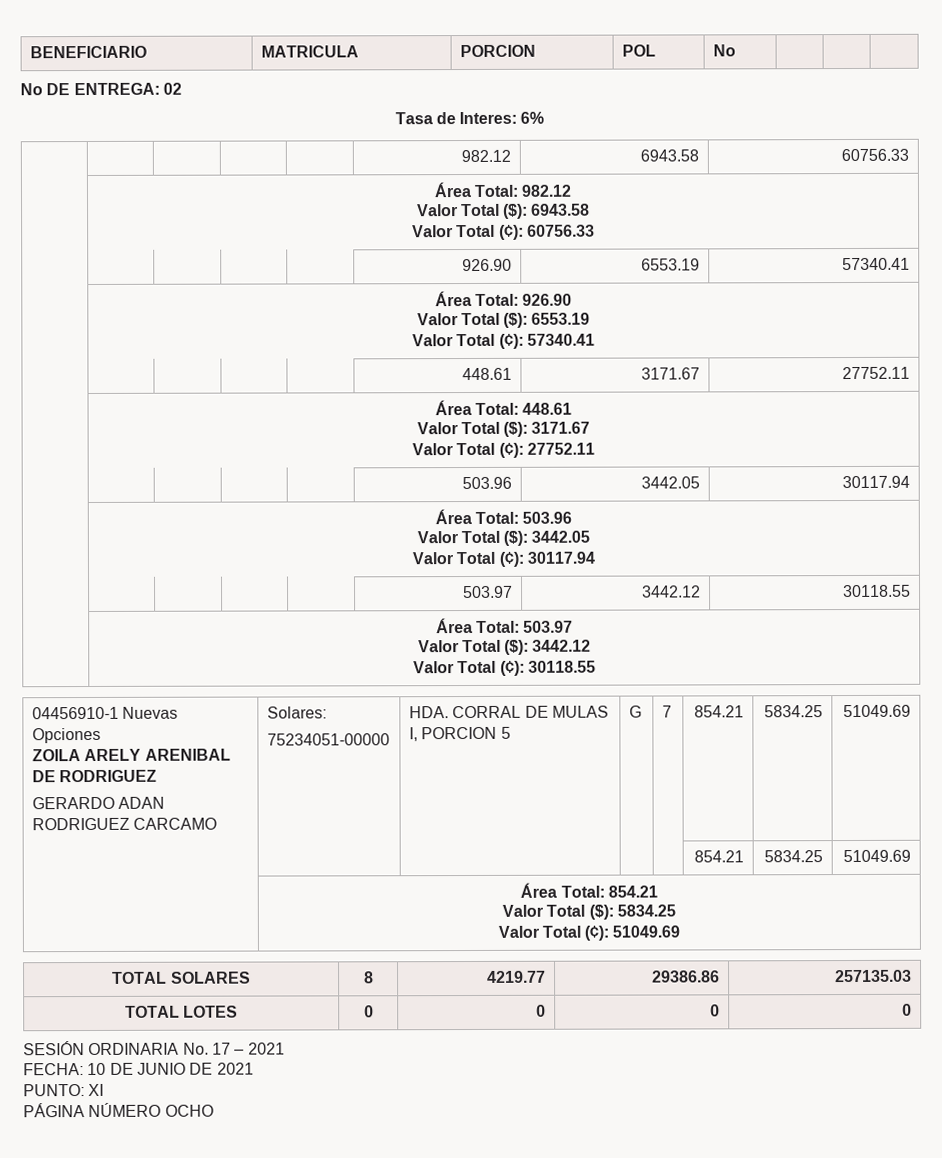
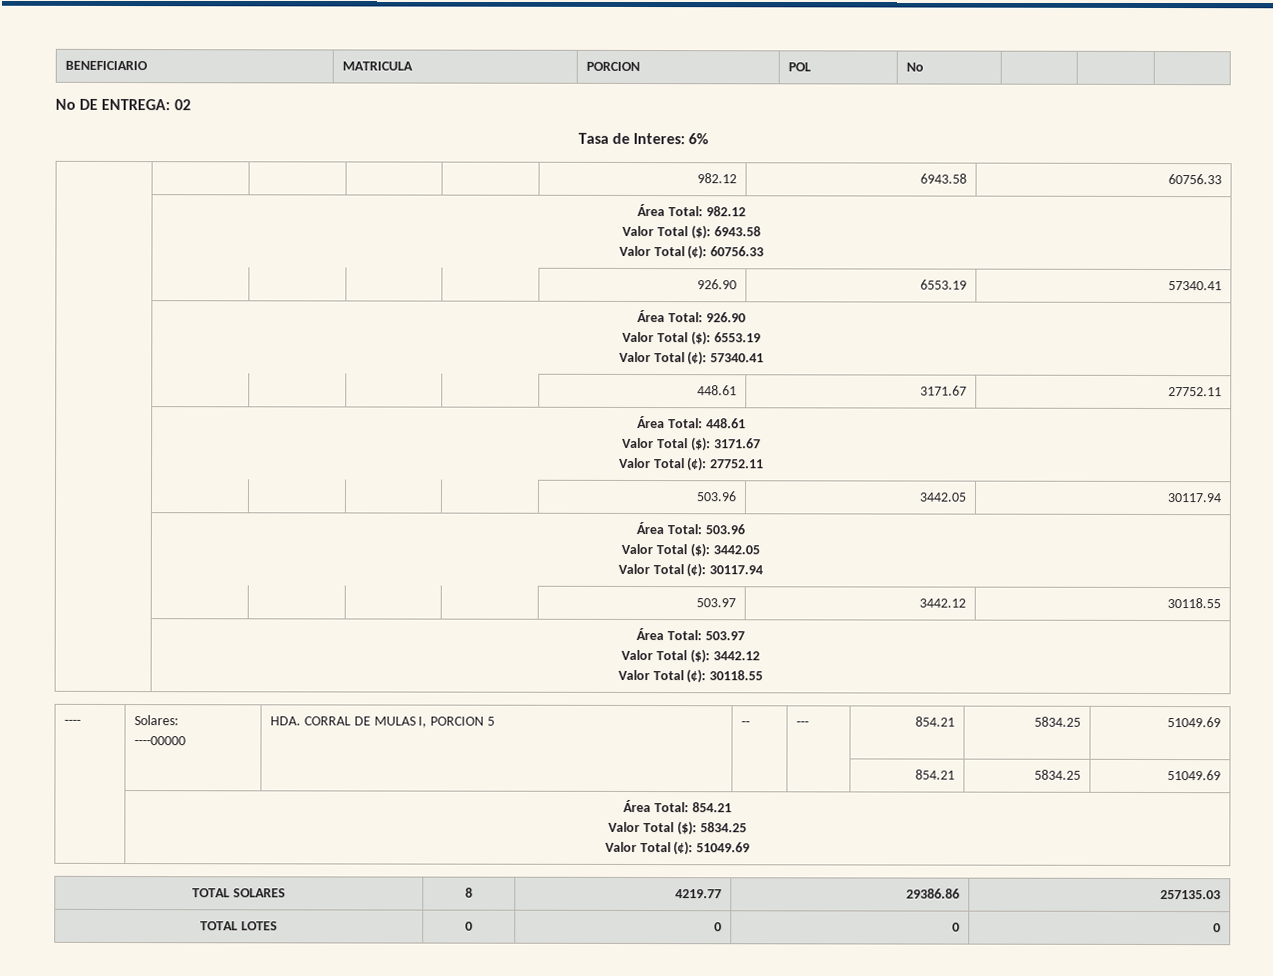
[31,706,179,720] [31,727,101,744] [31,748,231,762] [31,769,158,783] [31,796,166,810] [31,817,218,831] 04456910-1 Nuevas Opciones // ZOILA ARELY ARENIBAL DE RODRIGUEZ // GERARDO ADAN RODRIGUEZ CARCAMO -> [64,719,82,725] ----
[266,733,390,746] 75234051-00000 -> [134,736,187,746] ----00000
[628,705,642,718] [661,705,672,718] G | 7 -> [741,721,751,727] [796,721,810,727] -- | ---
[23,1041,285,1056] [23,1062,254,1076] [23,1083,105,1097] [23,1102,214,1118] // SESIÓN ORDINARIA No. 17 – 2021 // FECHA: 10 DE JUNIO DE 2021 // PUNTO: XI // PÁGINA NÚMERO OCHO -> (1221, 928) none

